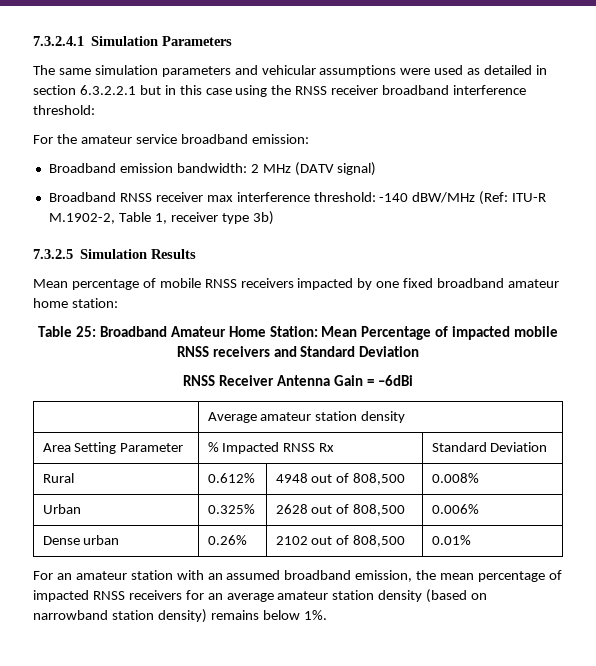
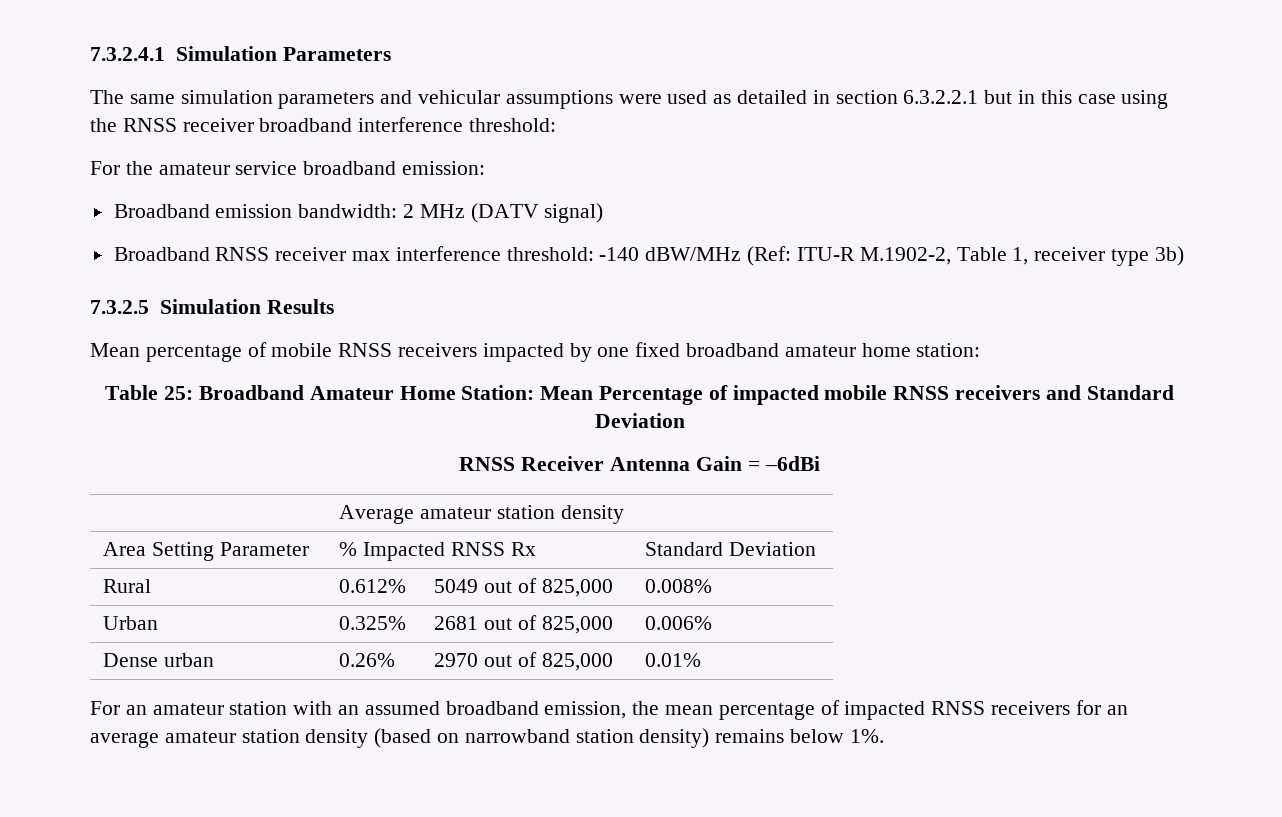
[275,473,406,485] 4948 out of 808,500 -> [434,578,613,597] 5049 out of 825,000
[275,504,406,516] 2628 out of 808,500 -> [434,615,613,634] 2681 out of 825,000
[275,535,406,547] 2102 out of 808,500 -> [434,652,613,671] 2970 out of 825,000

